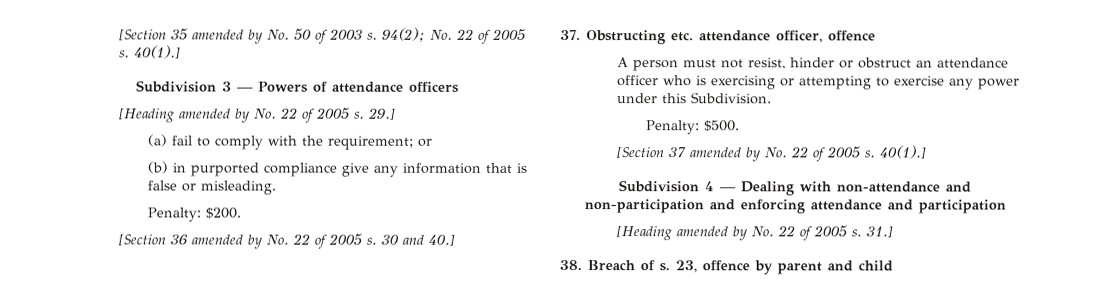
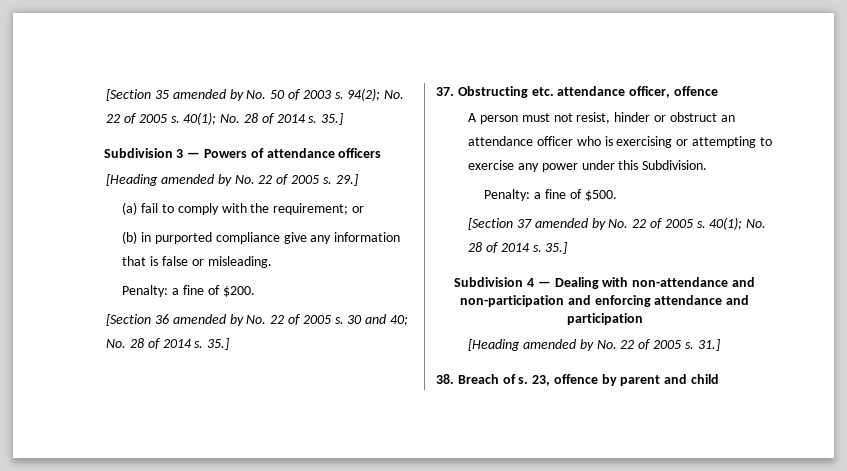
[134,45,182,59] 40(1).] -> [183,112,344,125] 40(1); No. 28 of 2014 s. 35.]
(202, 214) none -> [172,285,220,295] a fine of
[428,234,456,246] 40.] -> [389,315,408,326] [106,338,230,350] 40; No. 28 of 2014 s. 35.]
(701, 127) none -> [534,189,582,199] a fine of
[879,145,928,159] 40(1).] -> [709,217,767,230] [468,242,568,254] 40(1); No. 28 of 2014 s. 35.]

